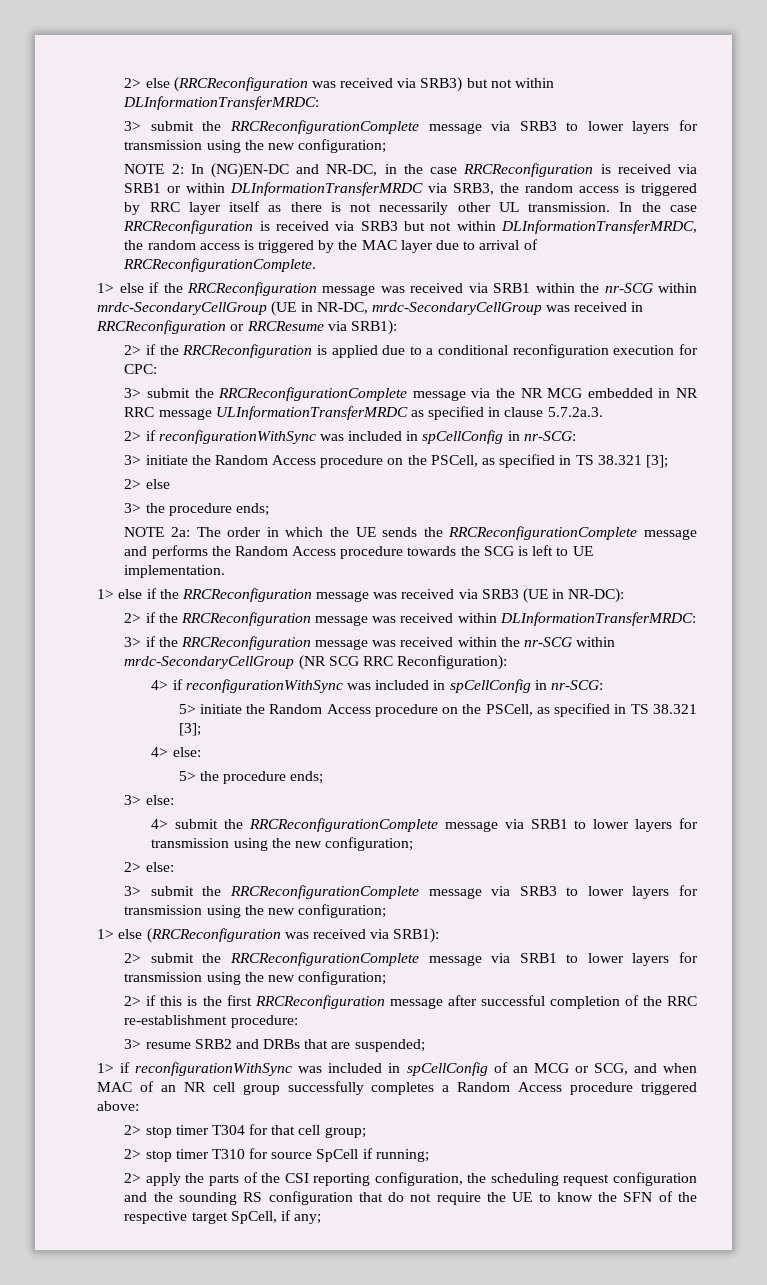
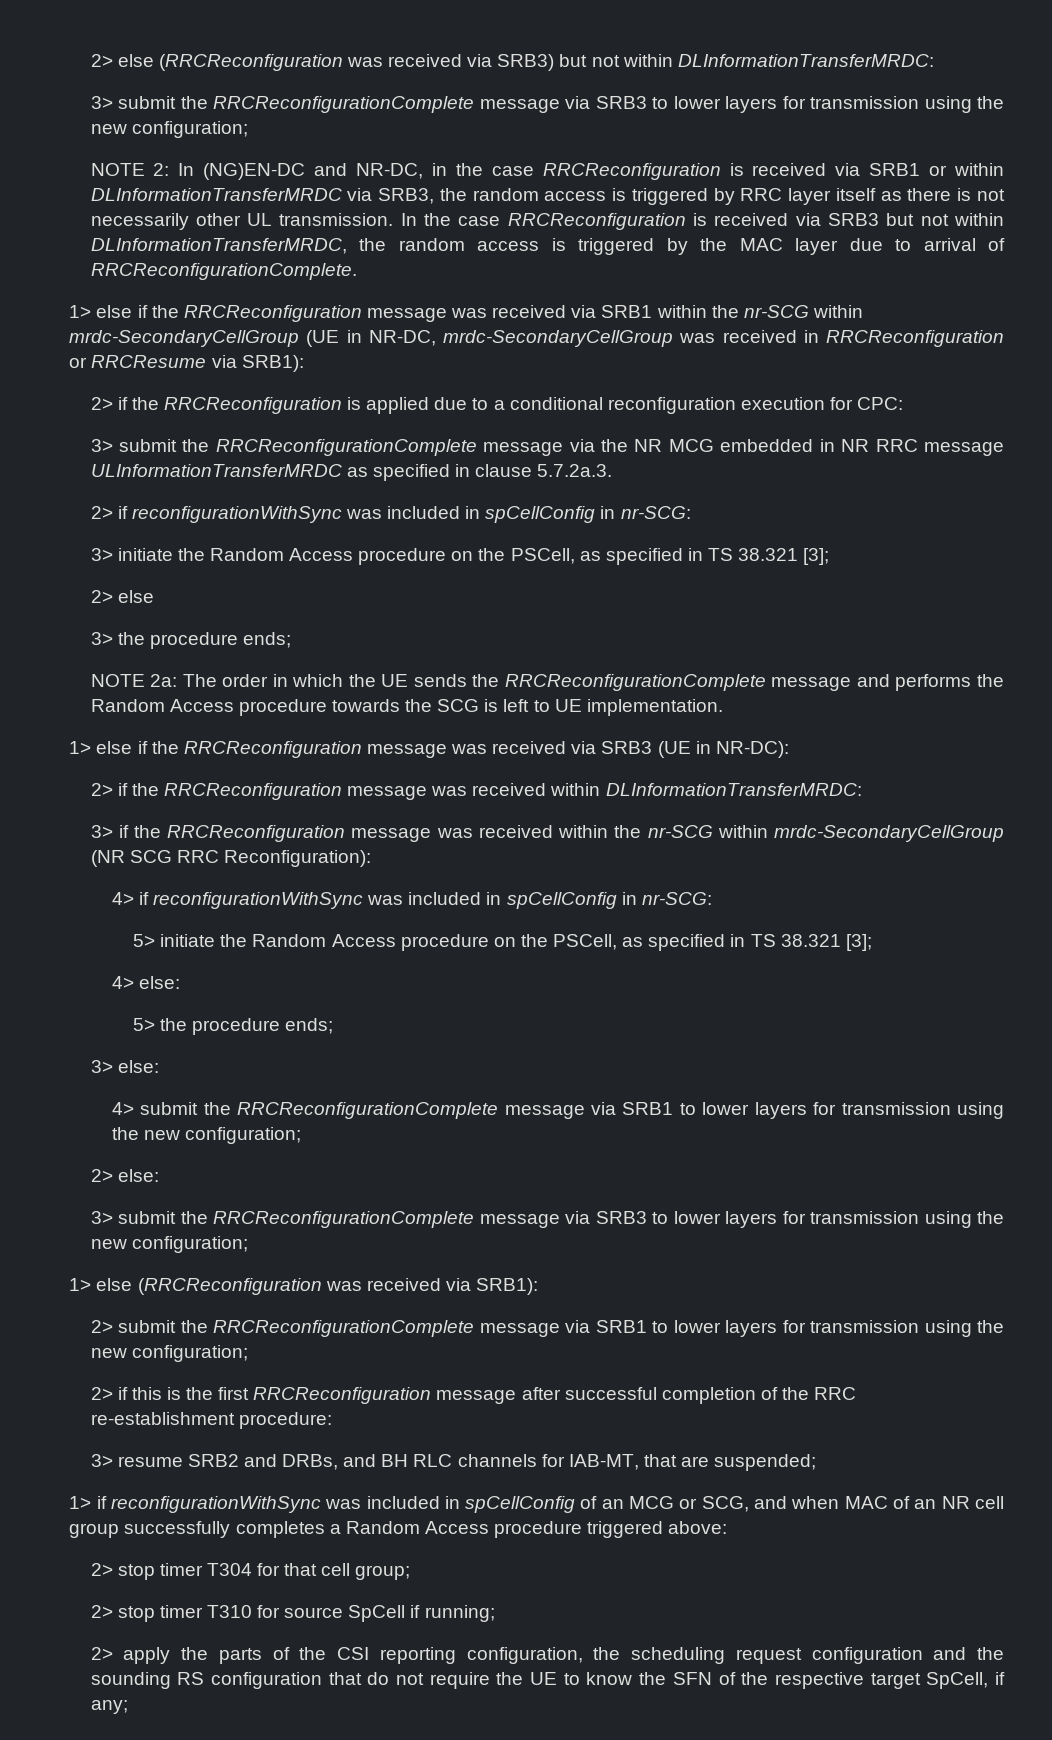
[263,1039,301,1049] DRBs -> [282,1454,639,1470] DRBs, and BH RLC channels for IAB-MT,

